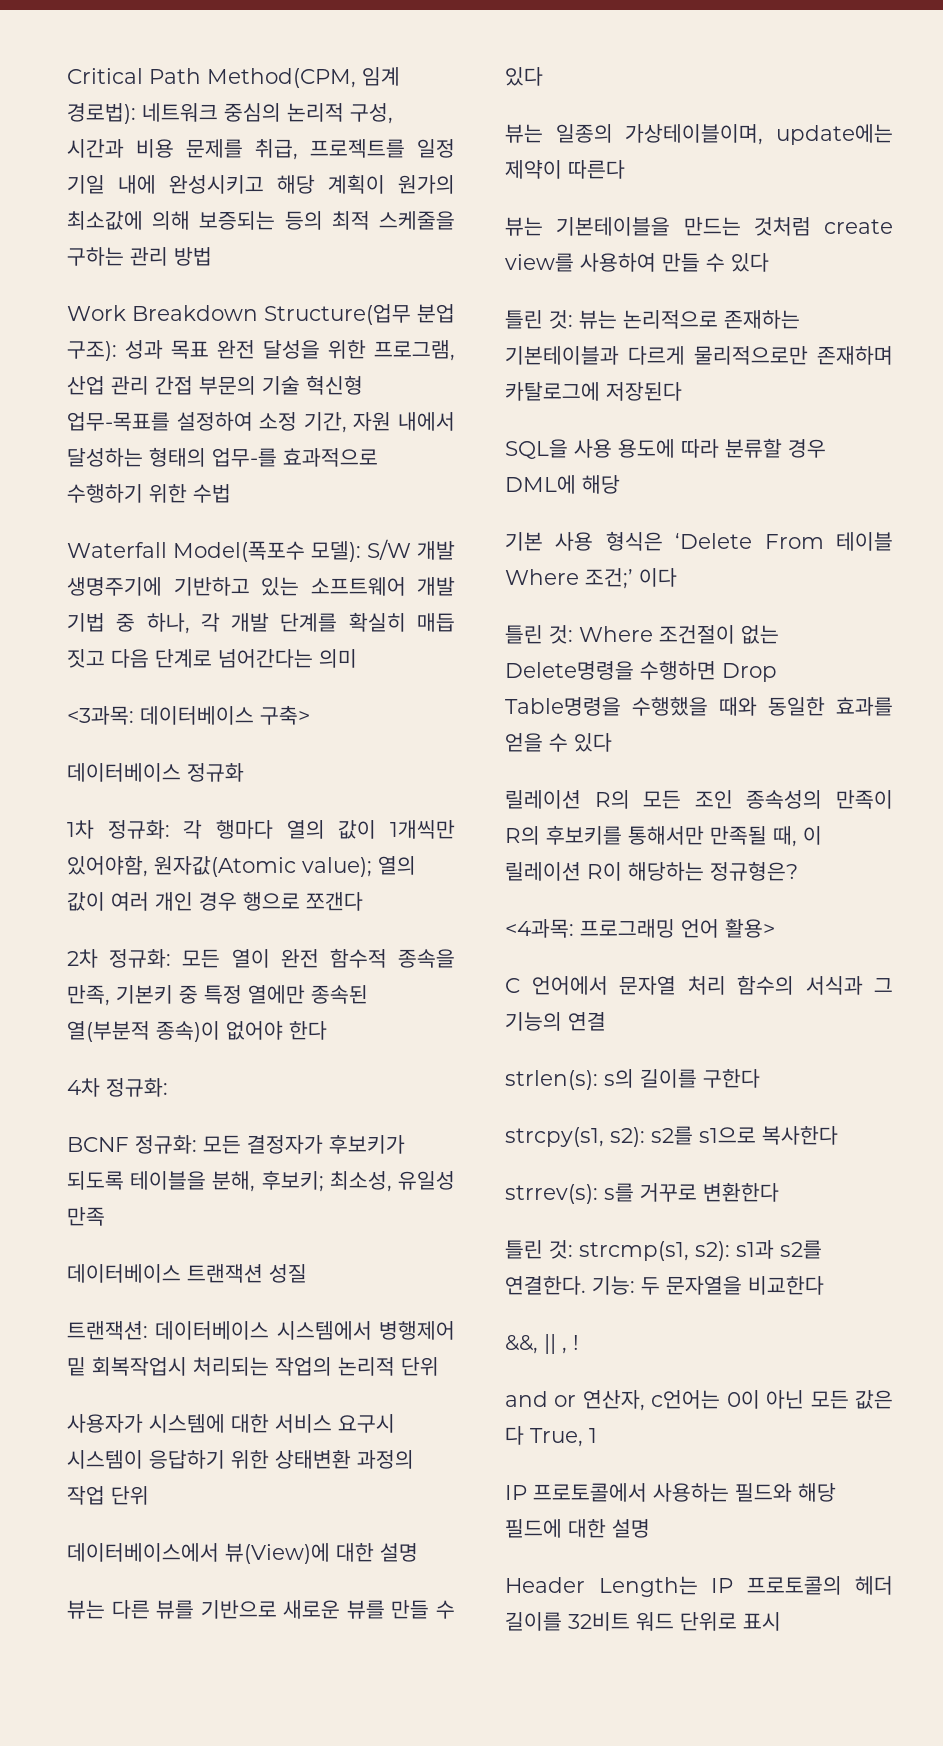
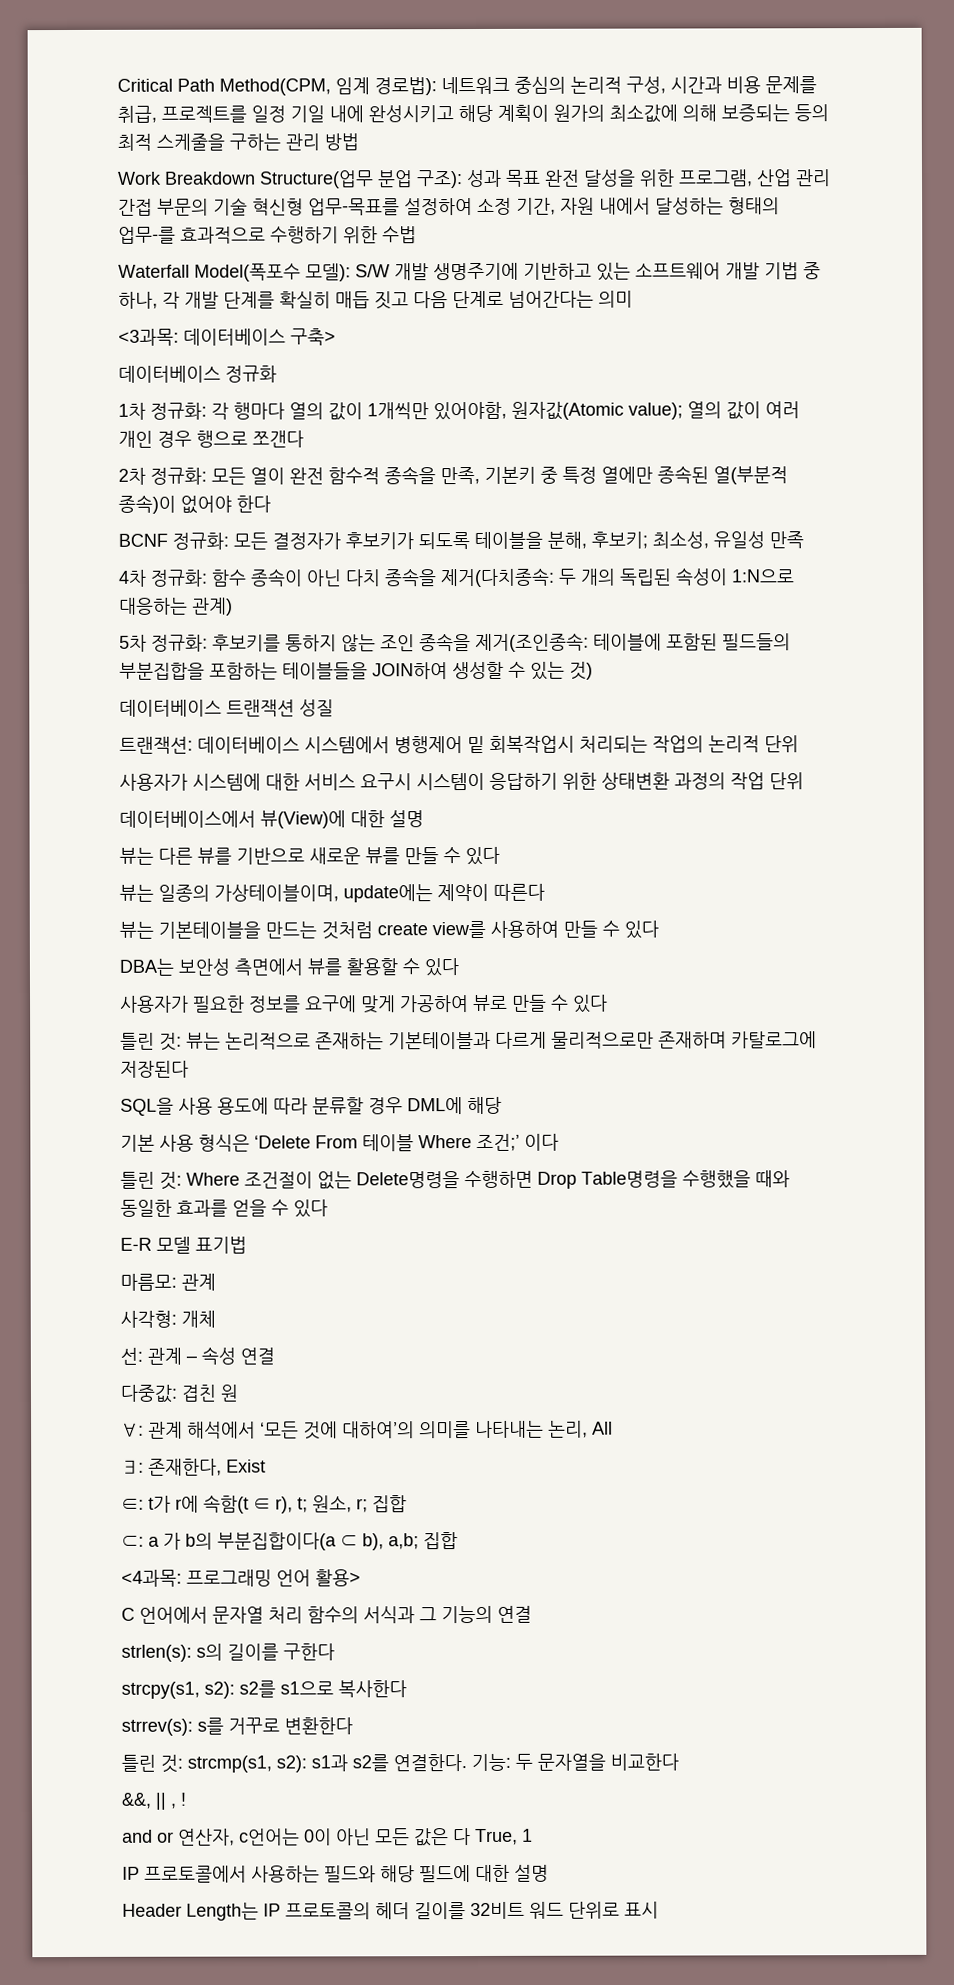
[67,1078,168,1097] // 4차 정규화: -> (271, 504) none
(105, 1216) none -> [118,567,794,588] [119,597,233,616] [119,632,791,653] [119,661,593,680] // 4차 정규화: 함수 종속이 아닌 다치 종속을 제거(다치종속: 두 개의 독립된 속성이 1:N으로 대응하는 관계) // 5차 정규화: 후보키를 통하지 않는 조인 종속을 제거(조인종속: 테이블에 포함된 필드들의 부분집합을 포함하는 테이블들을 JOIN하여 생성할 수 있는 것)
(769, 262) none -> [119,958,459,977] [120,994,608,1014] // DBA는 보안성 측면에서 뷰를 활용할 수 있다 // 사용자가 필요한 정보를 요구에 맞게 가공하여 뷰로 만들 수 있다
[505,790,893,809] [505,825,822,847] [505,861,798,881] 릴레이션 R의 모든 조인 종속성의 만족이 R의 후보키를 통해서만 만족될 때, 이 릴레이션 R이 해당하는 정규형은? -> [120,1236,247,1254] [120,1273,216,1291] [120,1310,216,1328] [120,1346,275,1365] [120,1384,238,1403] [121,1420,613,1440] [121,1458,266,1476] [121,1494,407,1514] [121,1532,458,1551] E-R 모델 표기법 // 마름모: 관계 // 사각형: 개체 // 선: 관계 – 속성 연결 // 다중값: 겹친 원 // ∀: 관계 해석에서 ‘모든 것에 대하여’의 의미를 나타내는 논리, All // ∃: 존재한다, Exist // ∈: t가 r에 속함(t ∈ r), t; 원소, r; 집합 // ⊂: a 가 b의 부분집합이다(a ⊂ b), a,b; 집합

